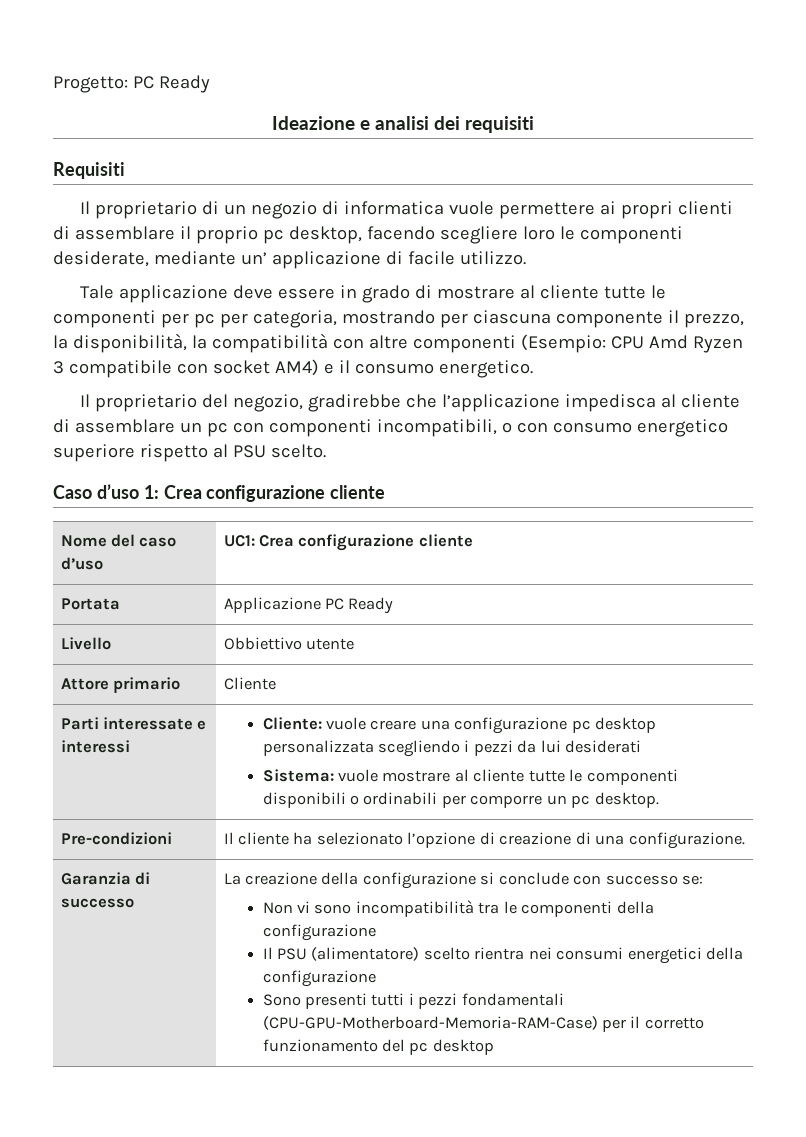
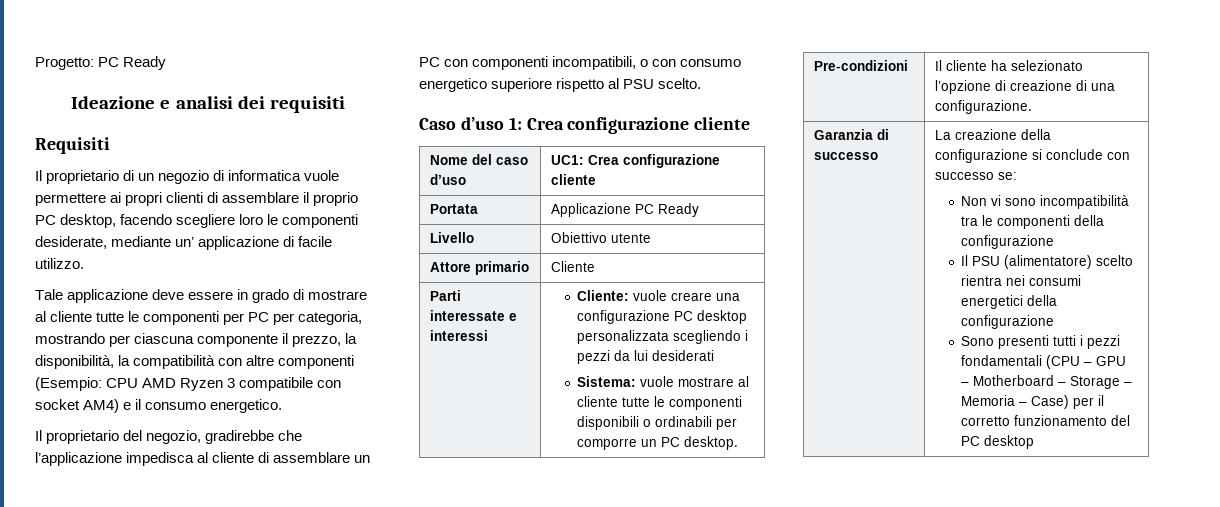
[262,229,284,244] pc -> [35,215,56,225] PC
[193,313,215,328] pc -> [248,312,270,322] PC
[648,335,688,349] Amd -> [142,378,177,388] AMD
[206,422,228,437] pc -> [419,57,440,67] PC
[223,637,302,650] Obbiettivo -> [551,232,608,243] Obiettivo
[571,720,591,733] pc -> [674,311,694,321] PC
[571,795,591,808] pc -> [661,437,681,447] PC
[262,1016,598,1030] (CPU-GPU-Motherboard-Memoria-RAM-Case) -> [1046,355,1127,369] [961,375,1133,389] [961,395,1070,409] (CPU – GPU – Motherboard – Storage – Memoria – Case)
[409,1042,429,1055] pc -> [961,436,981,446] PC

